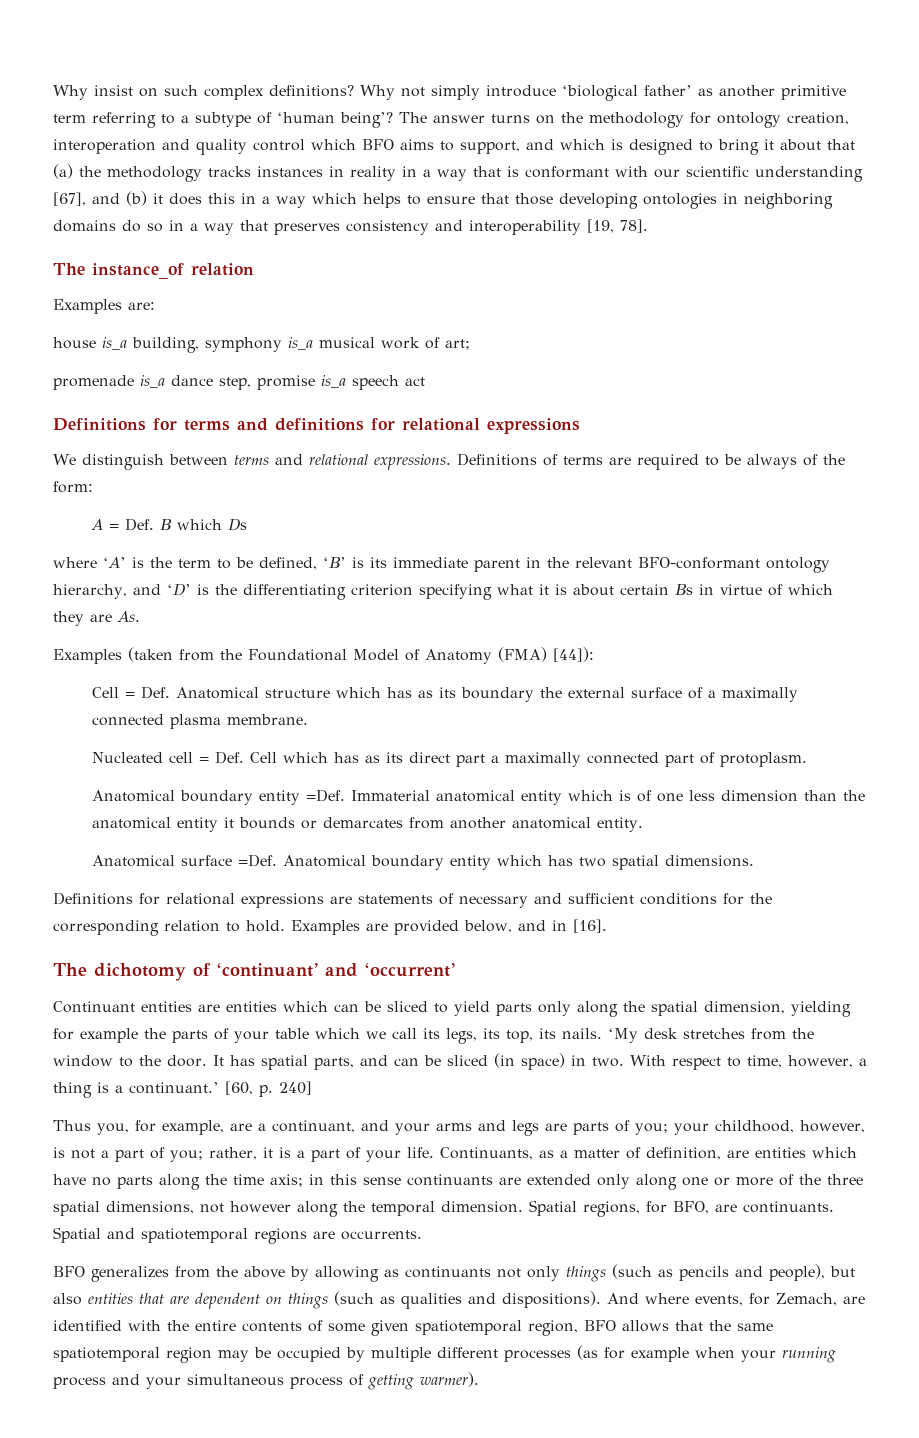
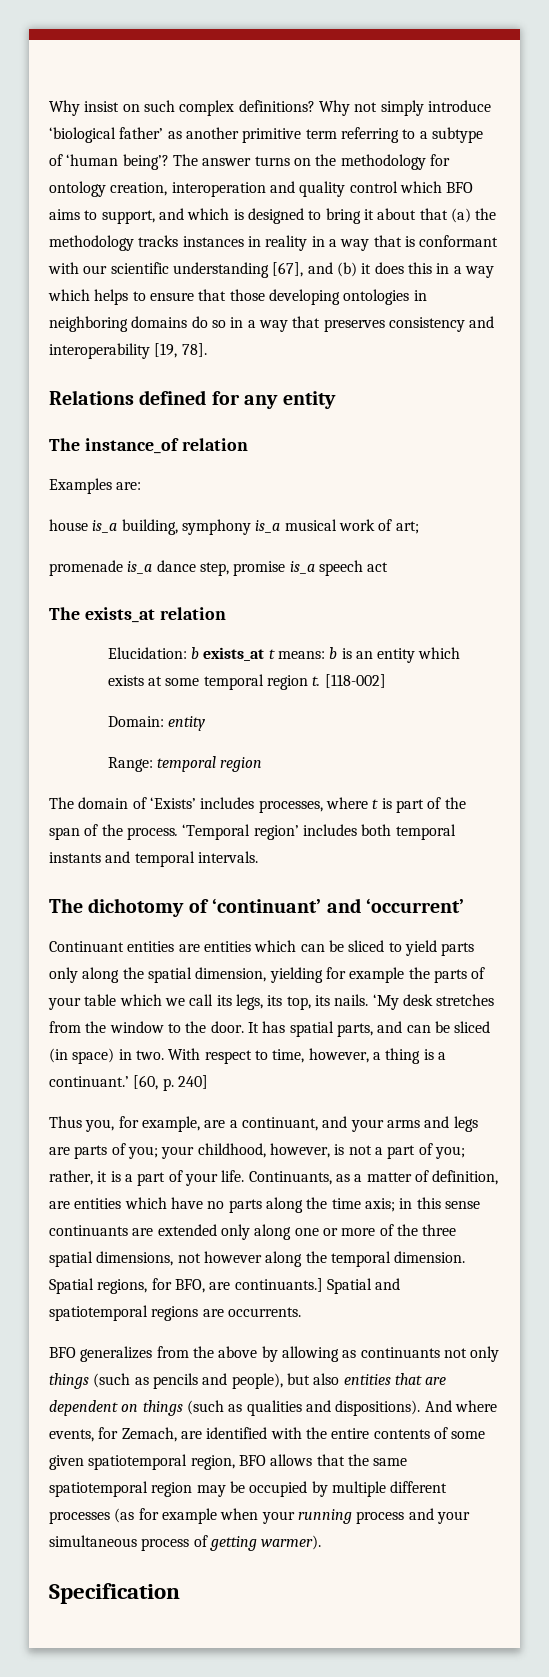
(648, 226) none -> [49,390,336,409] // Relations defined for any entity
[53,418,580,434] [53,453,845,470] [53,481,93,493] [91,518,248,531] [53,557,830,573] [53,583,833,600] [53,611,140,626] [53,647,594,664] [92,686,799,702] [92,714,309,729] [92,751,808,767] [92,789,866,805] [92,817,644,832] [92,854,755,870] [53,892,772,908] [53,919,607,936] Definitions for terms and definitions for relational expressions // We distinguish between terms and relational expressions. Definitions of terms are required to be always of the form: // A = Def. B which Ds // where ‘A’ is the term to be defined, ‘B’ is its immediate parent in the relevant BFO-conformant ontology hierarchy, and ‘D’ is the differentiating criterion specifying what it is about certain Bs in virtue of which they are As. // Examples (taken from the Foundational Model of Anatomy (FMA) [44]): // Cell = Def. Anatomical structure which has as its boundary the external surface of a maximally connected plasma membrane. // Nucleated cell = Def. Cell which has as its direct part a maximally connected part of protoplasm. // Anatomical boundary entity =Def. Immaterial anatomical entity which is of one less dimension than the anatomical entity it bounds or demarcates from another anatomical entity. // Anatomical surface =Def. Anatomical boundary entity which has two spatial dimensions. // Definitions for relational expressions are statements of necessary and sufficient conditions for the corresponding relation to hold. Examples are provided below, and in [16]. -> [49,607,226,623] [107,647,461,663] [107,674,386,690] [107,716,205,731] [107,756,263,772] [49,797,466,813] [49,824,456,840] [49,851,258,867] The exists_at relation // Elucidation: b exists_at t means: b is an entity which exists at some temporal region t. [118-002] // Domain: entity // Range: temporal region // The domain of ‘Exists’ includes processes, where t is part of the span of the process. ‘Temporal region’ includes both temporal instants and temporal intervals.
[743,1201,834,1213] continuants. -> [234,1278,323,1292] continuants.]
(479, 1379) none -> [49,1583,180,1604] // Specification

